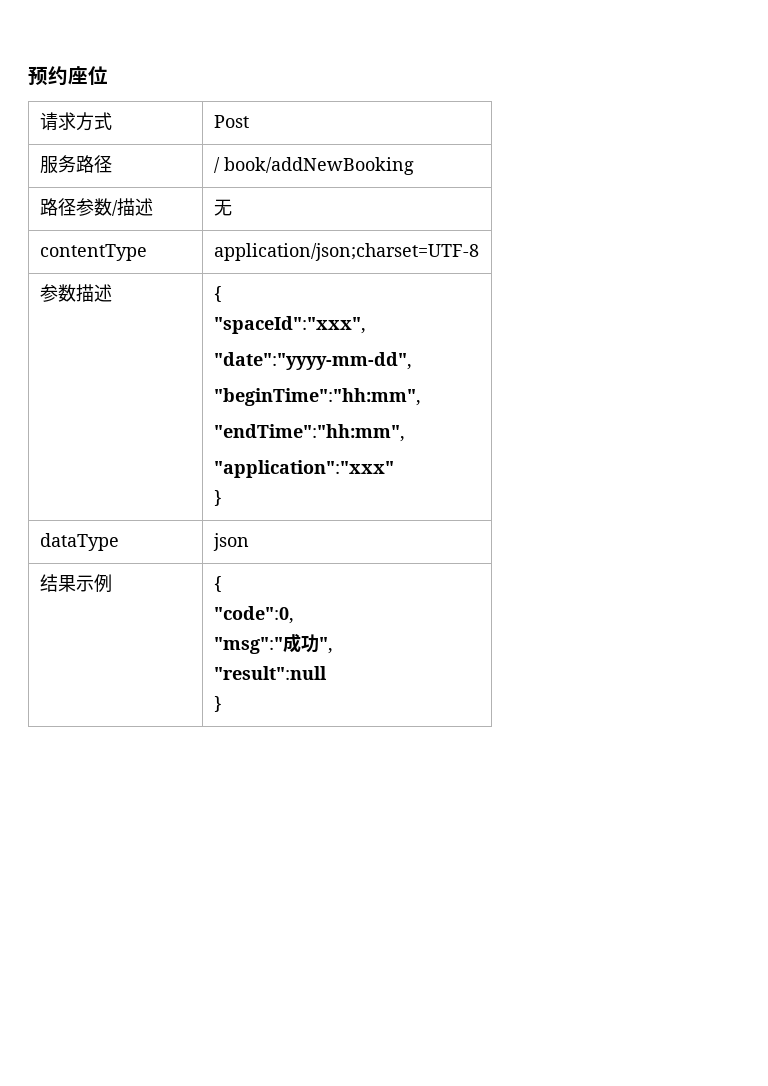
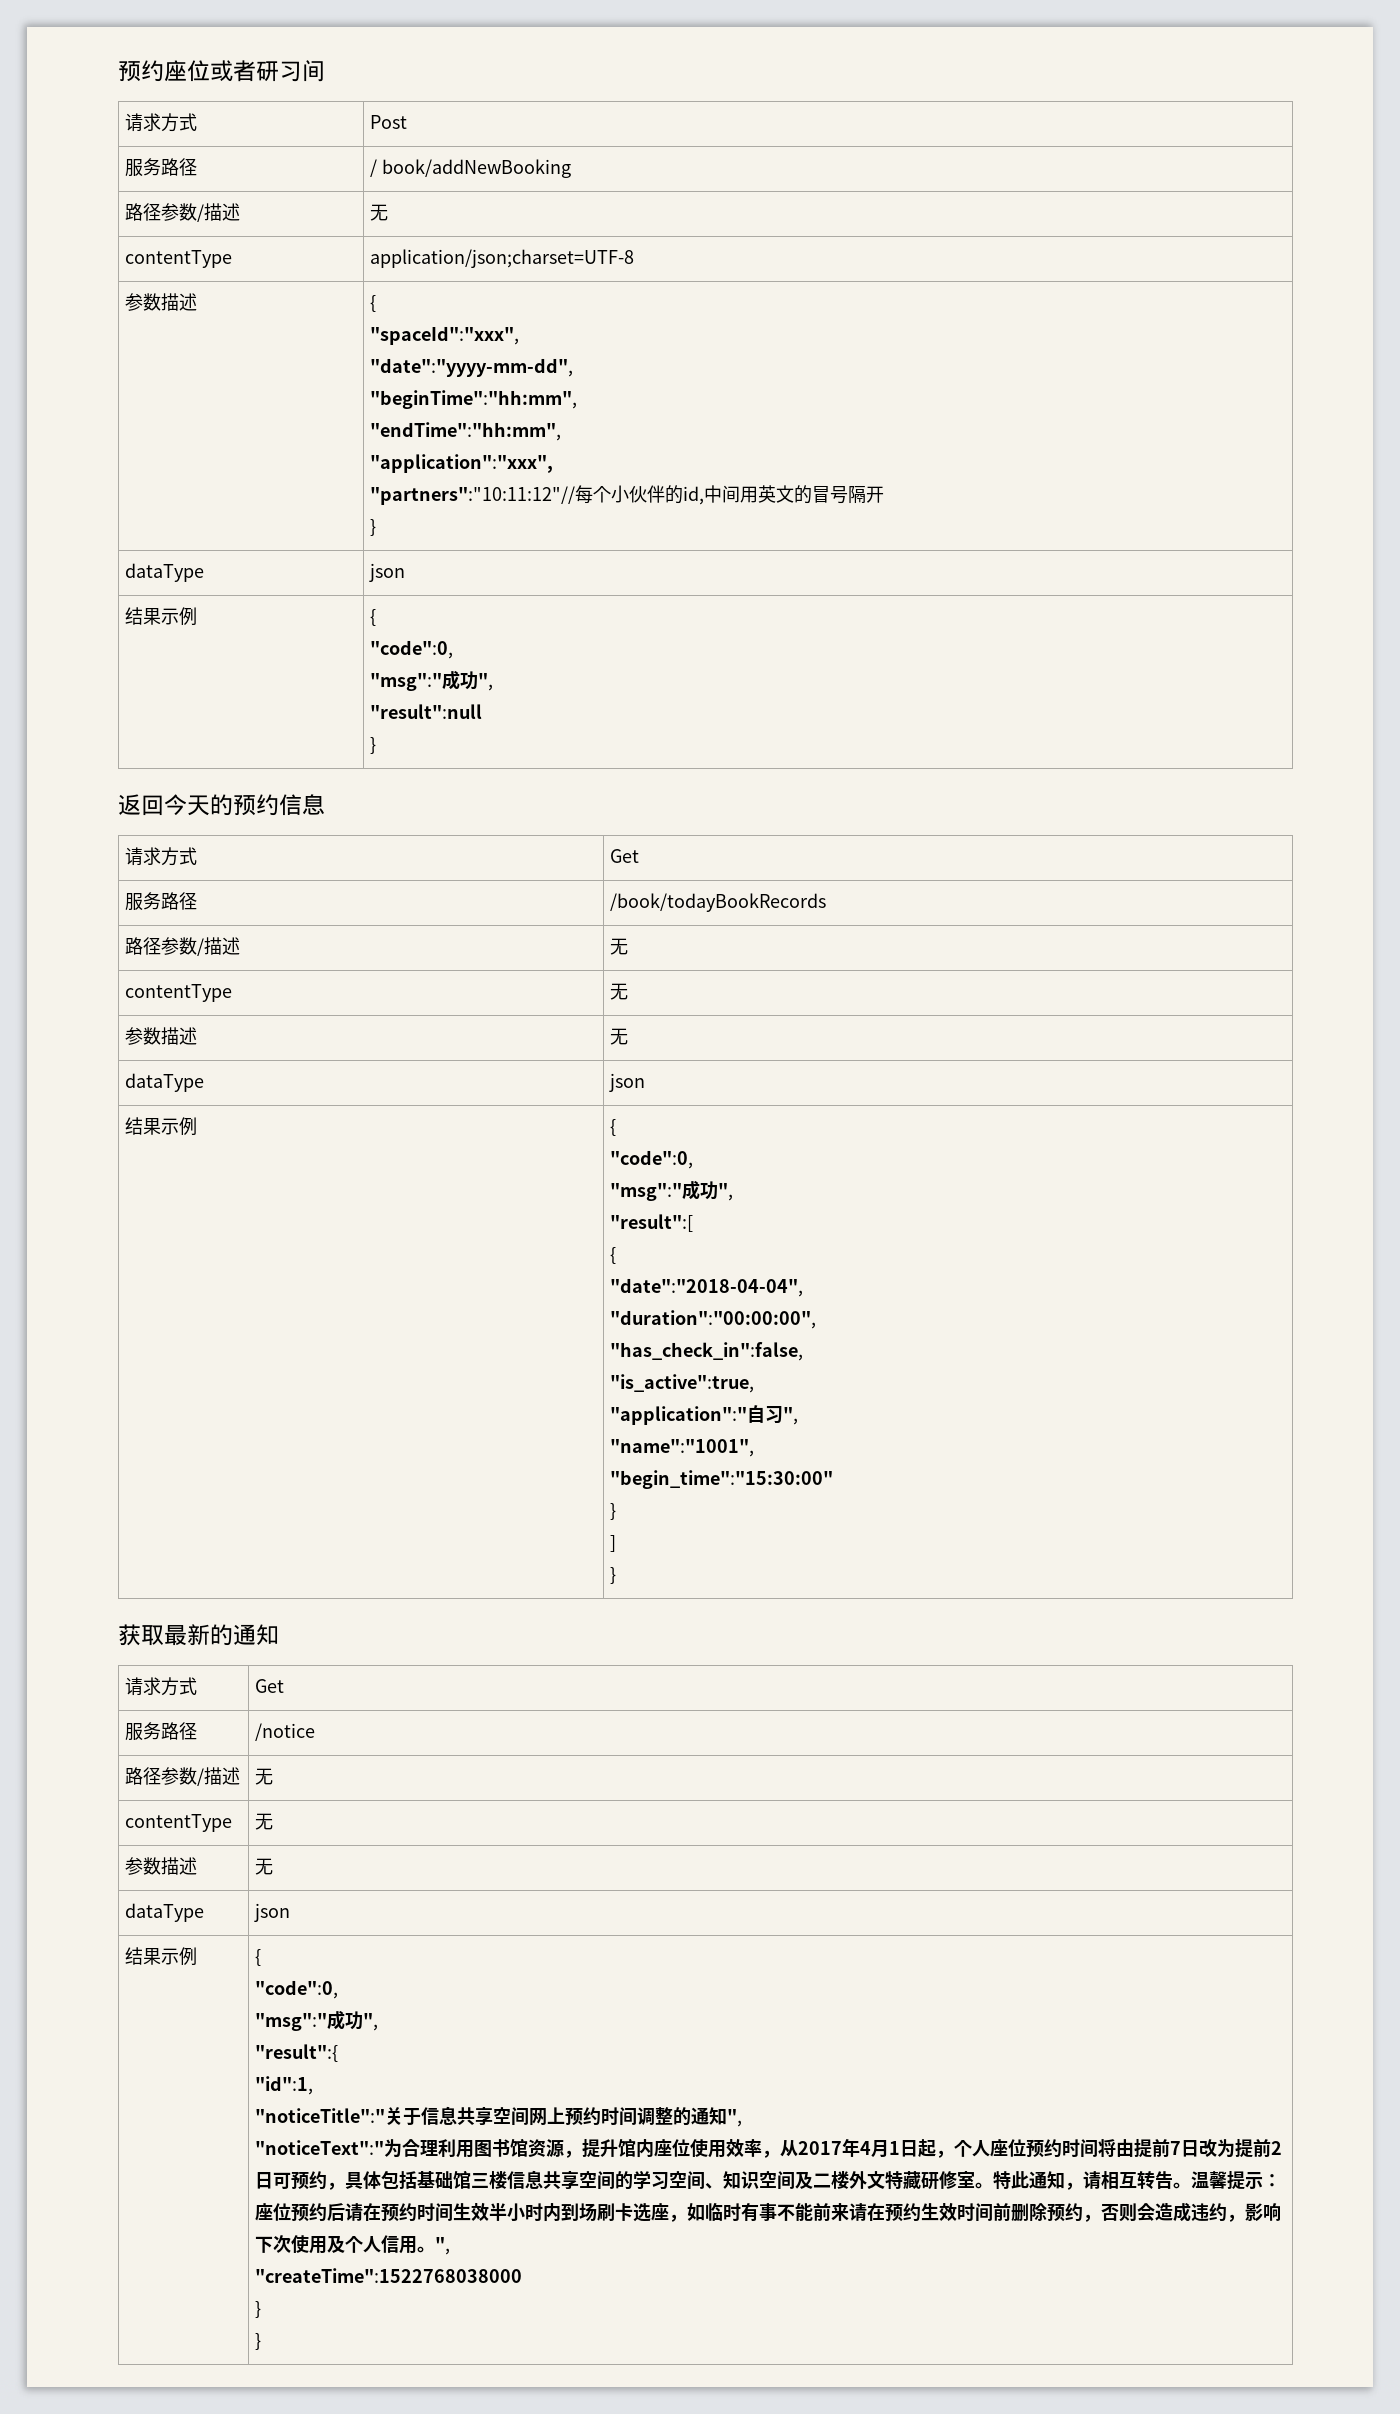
(108, 75) none -> [210,60,325,82] 或者研习间
[213,460,394,478] "application":"xxx" -> [370,454,554,473] [370,485,885,505] "application":"xxx", // "partners":"10:11:12"//每个小伙伴的id,中间用英文的冒号隔开
(222, 704) none -> [118,794,325,816] [125,847,198,866] [610,849,640,863] [125,892,198,911] [610,893,827,912] [125,937,241,956] [610,938,629,955] [125,984,233,1002] [610,983,629,1000] [125,1027,198,1045] [610,1028,629,1045] [125,1073,205,1092] [609,1073,646,1092] [125,1117,198,1136] [610,1119,617,1136] [610,1150,694,1169] [610,1180,734,1201] [610,1214,694,1232] [610,1247,617,1264] [610,1278,804,1297] [610,1310,817,1329] [610,1342,804,1361] [610,1374,755,1393] [610,1405,799,1425] [610,1439,755,1457] [610,1470,834,1489] [610,1503,617,1520] [610,1535,617,1552] [610,1567,617,1584] [118,1624,279,1646] [125,1677,198,1696] [255,1679,285,1693] [125,1722,198,1741] [255,1723,316,1741] [125,1767,241,1786] [255,1768,274,1785] [125,1814,233,1832] [255,1813,274,1830] [125,1857,198,1875] [255,1858,274,1875] [125,1903,205,1922] [254,1903,291,1922] [125,1947,198,1966] [255,1949,262,1966] [255,1980,339,1999] [255,2010,379,2031] [255,2044,339,2062] [255,2076,314,2095] [255,2106,743,2127] [255,2138,1283,2158] [255,2170,1282,2190] [255,2202,1282,2222] [255,2235,451,2255] [255,2268,523,2283] [255,2301,262,2318] [255,2333,262,2350] // 返回今天的预约信息 // 请求方式 | Get // 服务路径 | /book/todayBookRecords // 路径参数/描述 | 无 // contentType | 无 // 参数描述 | 无 // dataType | json // 结果示例 | { // "code":0, // "msg":"成功", // "result":[ // { // "date":"2018-04-04", // "duration":"00:00:00", // "has_check_in":false, // "is_active":true, // "application":"自习", // "name":"1001", // "begin_time":"15:30:00" // } // ] // } // 获取最新的通知 // 请求方式 | Get // 服务路径 | /notice // 路径参数/描述 | 无 // contentType | 无 // 参数描述 | 无 // dataType | json // 结果示例 | { // "code":0, // "msg":"成功", // "result":{ // "id":1, // "noticeTitle":"关于信息共享空间网上预约时间调整的通知", // "noticeText":"为合理利用图书馆资源，提升馆内座位使用效率，从2017年4月1日起，个人座位预约时间将由提前7日改为提前2日可预约，具体包括基础馆三楼信息共享空间的学习空间、知识空间及二楼外文特藏研修室。特此通知，请相互转告。温馨提示：座位预约后请在预约时间生效半小时内到场刷卡选座，如临时有事不能前来请在预约生效时间前删除预约，否则会造成违约，影响下次使用及个人信用。", // "createTime":1522768038000 // } // }

